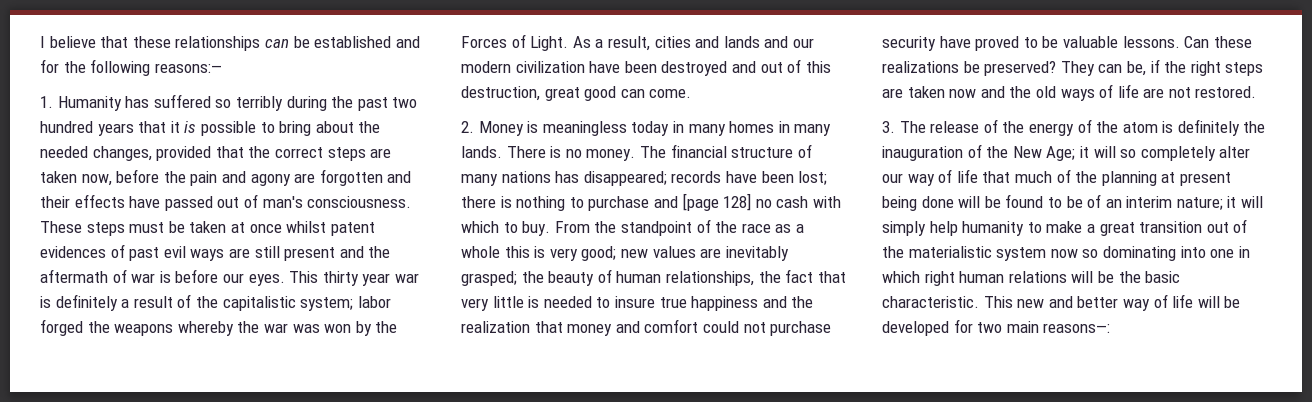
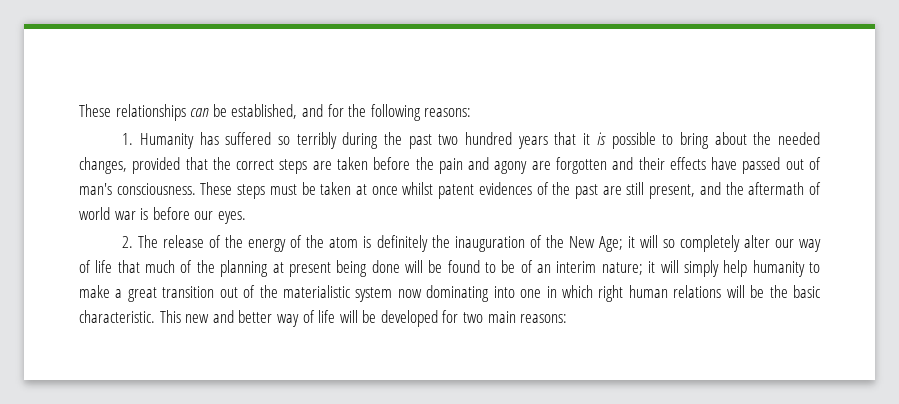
[40,36,171,48] I believe that these -> [79,104,111,117] These
[314,36,392,48] established -> [231,104,298,119] established,
[154,63,222,73] reasons:— -> [424,108,472,117] reasons:
[81,174,112,186] now, -> (368, 163) none
[129,246,225,261] past evil ways -> [552,182,599,199] the past
[284,247,336,261] present -> [649,184,696,199] present,
(127, 276) none -> [79,207,110,220] world
[289,271,419,286] [40,294,391,311] [40,319,398,336] [461,34,814,51] [461,59,831,76] [461,86,692,101] [461,121,832,136] [461,144,812,161] [461,171,828,186] [461,193,841,211] [461,219,804,236] [461,246,789,261] [461,269,846,286] [461,296,814,311] [461,319,832,336] [882,36,1252,51] [882,59,1264,76] [882,84,1257,101] [882,121,895,133] This thirty year war is definitely a result of the capitalistic system; labor forged the weapons whereby the war was won by the Forces of Light. As a result, cities and lands and our modern civilization have been destroyed and out of this destruction, great good can come. // 2. Money is meaningless today in many homes in many lands. There is no money. The financial structure of many nations has disappeared; records have been lost; there is nothing to purchase and [page 128] no cash with which to buy. From the standpoint of the race as a whole this is very good; new values are inevitably grasped; the beauty of human relationships, the fact that very little is needed to insure true happiness and the realization that money and comfort could not purchase security have proved to be valuable lessons. Can these realizations be preserved? They can be, if the right steps are taken now and the old ways of life are not restored. // 3. -> [122,236,134,248] // 2.
[1082,249,1099,258] so -> (422, 293) none
[1043,323,1111,333] reasons—: -> [520,314,568,323] reasons:

